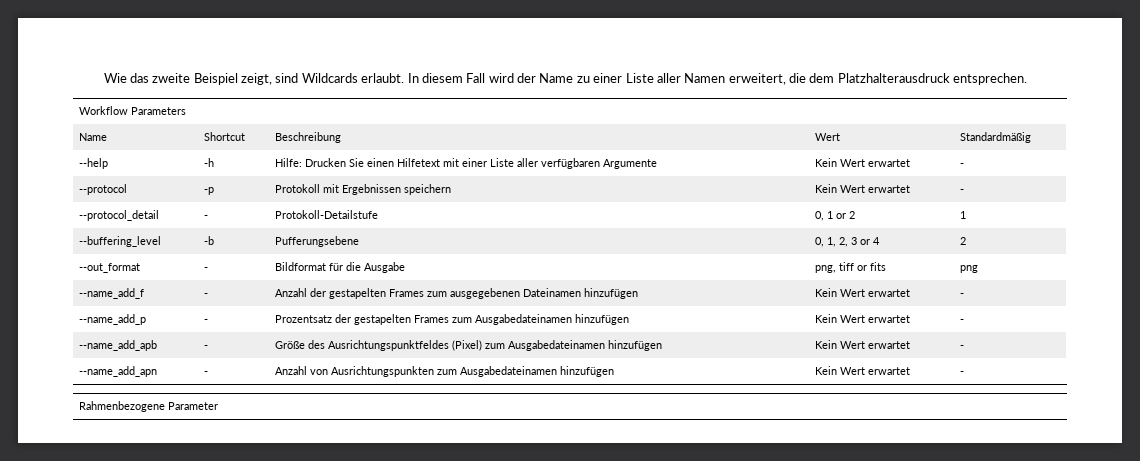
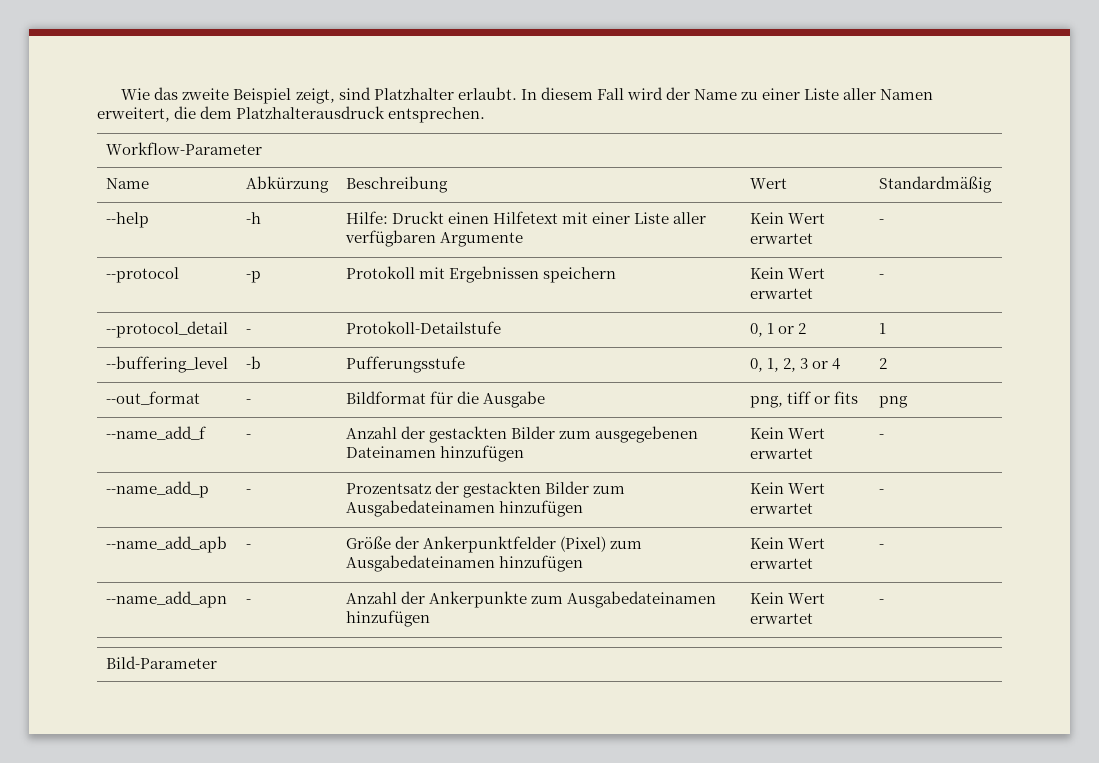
[301,73,358,83] Wildcards -> [373,88,454,100] Platzhalter
[78,106,186,115] Workflow Parameters -> [105,142,262,155] Workflow-Parameter
[203,132,245,141] Shortcut -> [245,176,329,193] Abkürzung
[304,158,364,167] Drucken Sie -> [391,211,444,224] Druckt
[274,236,359,247] Pufferungsebene -> [345,356,465,373] Pufferungsstufe
[328,288,424,299] gestapelten Frames -> [428,426,555,443] gestackten Bilder
[353,314,449,325] gestapelten Frames -> [462,481,589,498] gestackten Bilder
[307,340,449,351] des Ausrichtungspunktfeldes -> [394,536,556,553] der Ankerpunktfelder
[309,366,614,377] [814,366,910,375] [959,371,964,375] [78,401,218,412] von Ausrichtungspunkten zum Ausgabedateinamen hinzufügen | Kein Wert erwartet | - // Rahmenbezogene Parameter -> [400,591,716,608] [345,610,430,627] [749,592,825,604] [749,613,813,624] [878,599,884,604] [105,656,217,669] der Ankerpunkte zum Ausgabedateinamen hinzufügen | Kein Wert erwartet | - // Bild-Parameter

